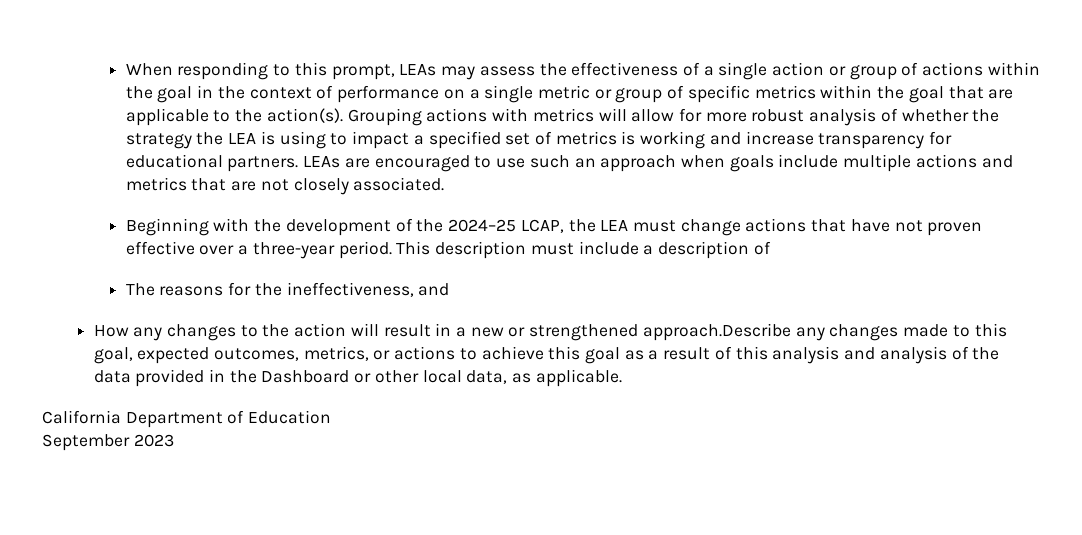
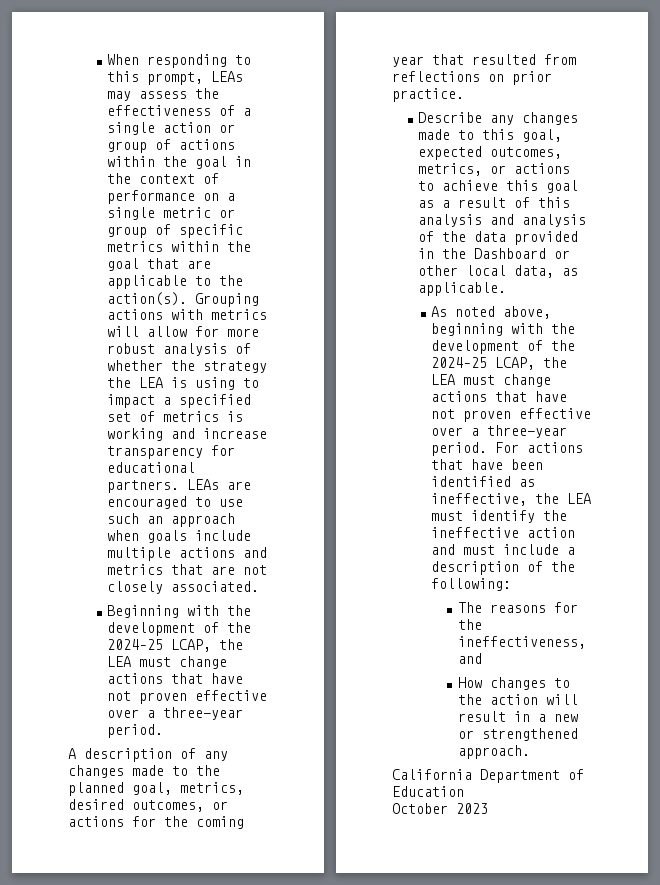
[396,241,771,259] [125,282,450,297] [93,323,791,341] This description must include a description of // The reasons for the ineffectiveness, and // How any changes to the action will result in a new or strengthened approach.Describe -> [68,748,228,762] [68,765,220,778] [68,782,244,796] [68,799,228,812] [68,816,244,829] [392,54,576,67] [392,71,552,85] [392,88,464,102] [417,112,482,123] // A description of any changes made to the planned goal, metrics, desired outcomes, or actions for the coming year that resulted from reflections on prior practice. // Describe
(622, 378) none -> [431,306,552,319] [431,323,576,336] [431,340,576,354] [431,357,568,370] [431,374,552,387] [431,391,568,402] [431,408,592,422] [431,425,568,438] [431,442,584,456] [431,459,544,470] [431,476,536,487] [431,493,592,506] [431,510,568,523] [431,527,576,538] [431,544,576,555] [431,561,576,575] [431,578,512,591] [457,602,578,613] [457,619,482,630] [457,636,586,649] [457,653,482,664] [457,677,570,690] [457,694,578,705] [457,711,578,722] [457,728,578,741] [457,745,530,759] // As noted above, beginning with the development of the 2024–25 LCAP, the LEA must change actions that have not proven effective over a three-year period. For actions that have been identified as ineffective, the LEA must identify the ineffective action and must include a description of the following: // The reasons for the ineffectiveness, and // How changes to the action will result in a new or strengthened approach.
[42,434,130,451] September -> [392,803,448,814] October

